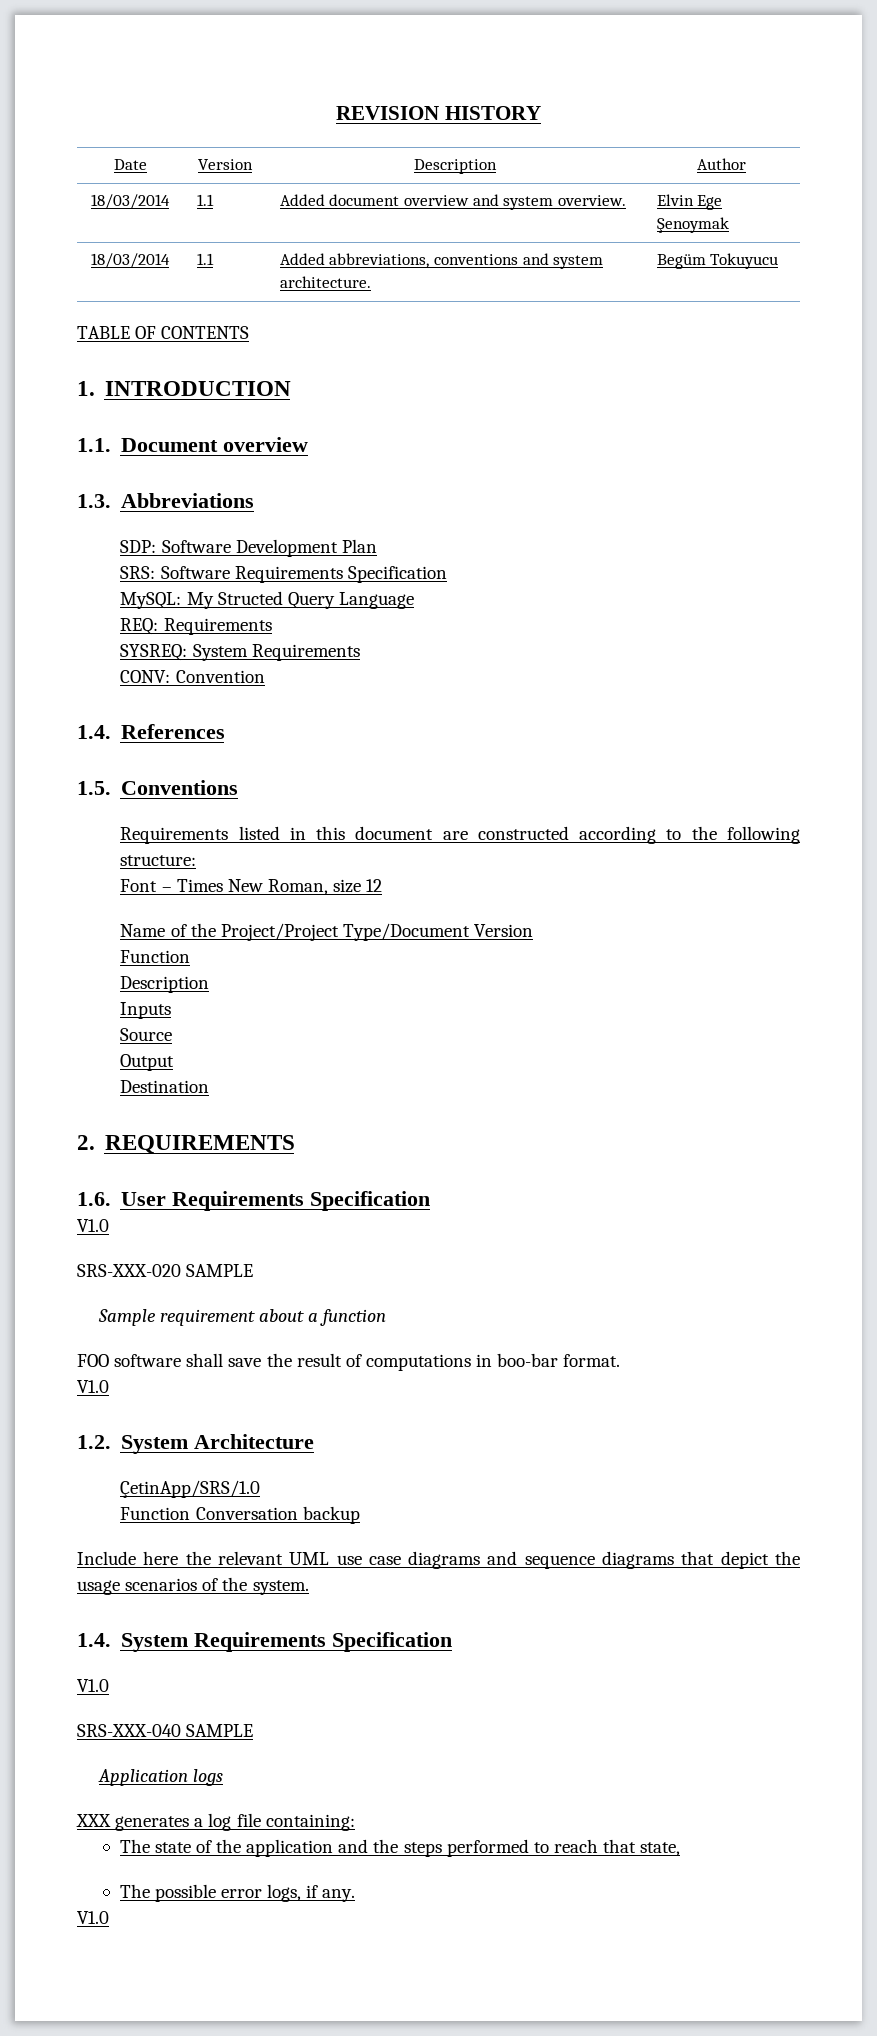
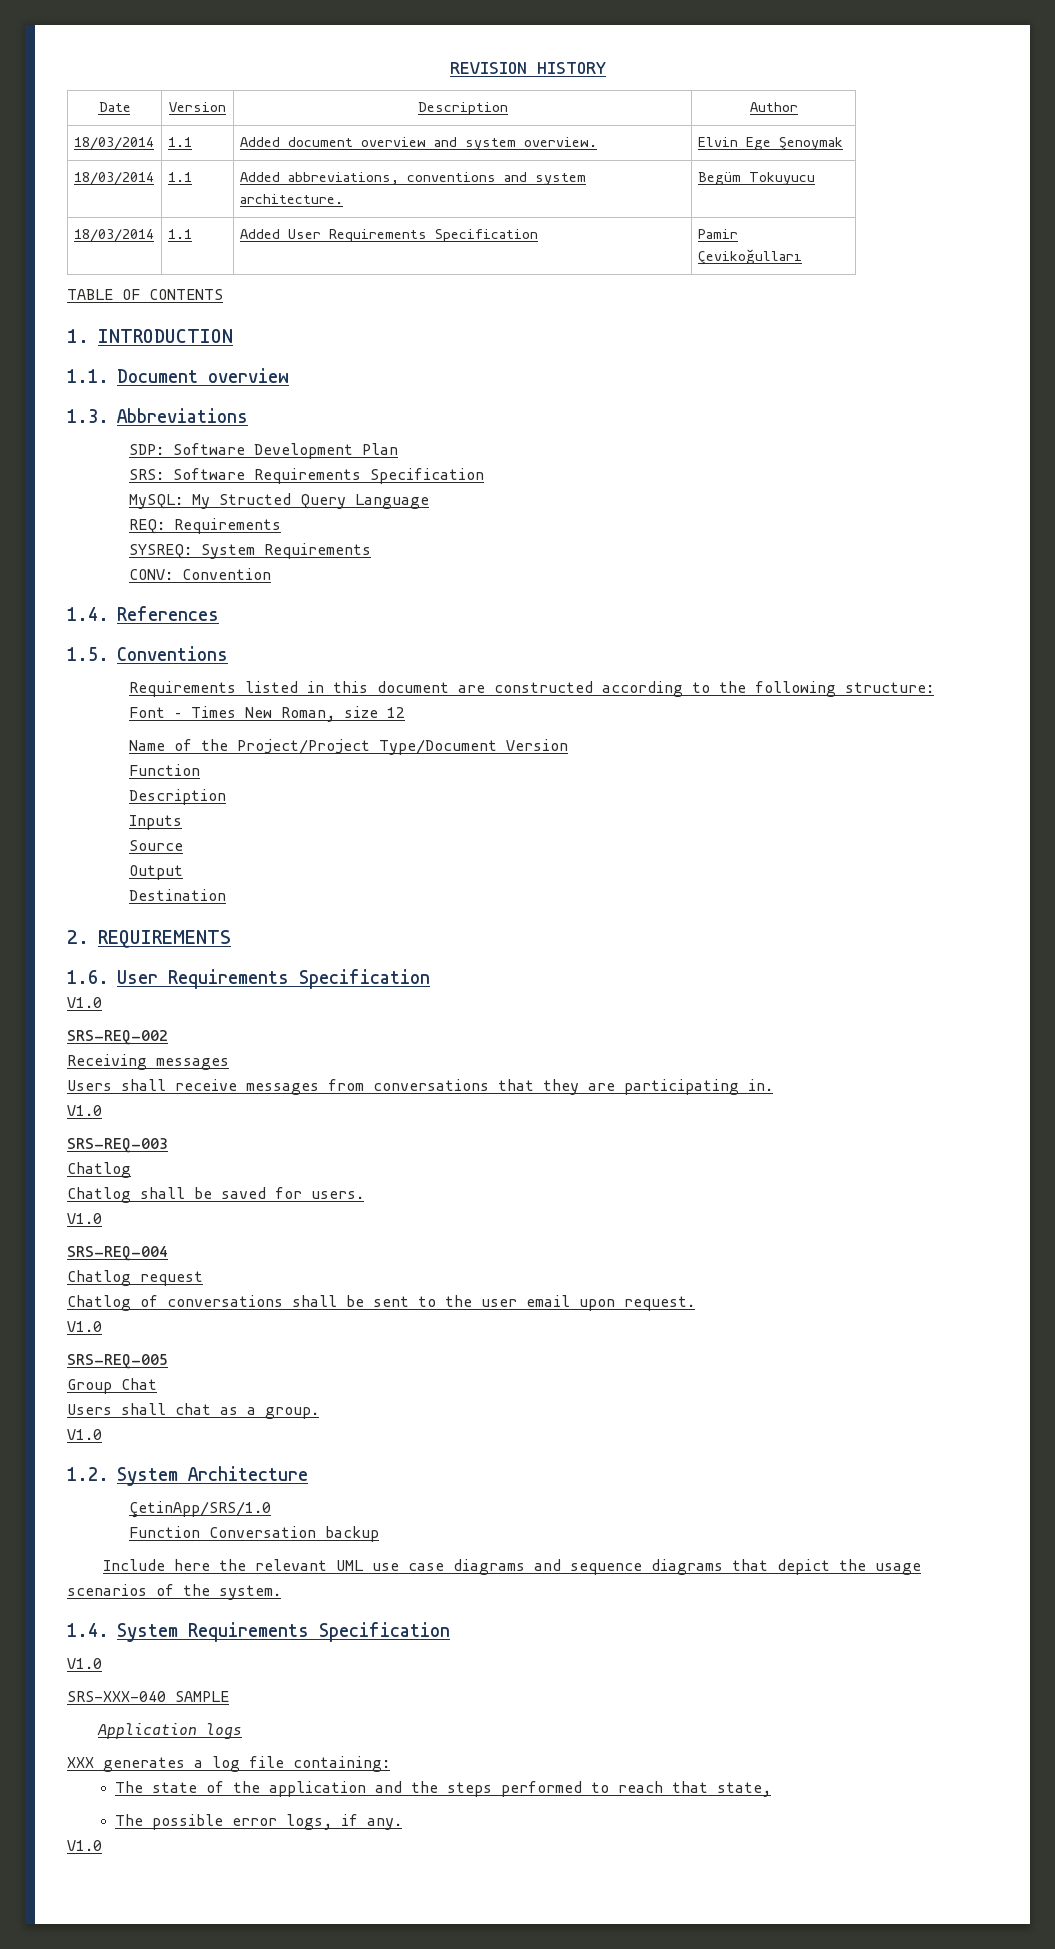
(779, 261) none -> [73,229,154,242] [167,229,192,239] [239,229,538,242] [697,229,738,239] [697,249,802,265] // 18/03/2014 | 1.1 | Added User Requirements Specification | Pamir Çevikoğulları
[77,1264,254,1277] [97,1309,387,1326] [77,1353,621,1371] SRS-XXX-020 SAMPLE // Sample requirement about a function // FOO software shall save the result of computations in boo-bar format. -> [67,1030,168,1045] [67,1054,229,1070] [67,1079,773,1095] [67,1105,102,1116] [67,1138,168,1153] [67,1162,131,1178] [67,1187,364,1203] [67,1213,102,1224] [67,1246,168,1261] [67,1270,203,1286] [67,1295,695,1311] [67,1321,102,1332] [67,1354,168,1369] [67,1378,157,1394] [67,1403,319,1419] SRS-REQ-002 // Receiving messages // Users shall receive messages from conversations that they are participating in. // V1.0 // SRS-REQ-003 // Chatlog // Chatlog shall be saved for users. // V1.0 // SRS-REQ-004 // Chatlog request // Chatlog of conversations shall be sent to the user email upon request. // V1.0 // SRS-REQ-005 // Group Chat // Users shall chat as a group.

